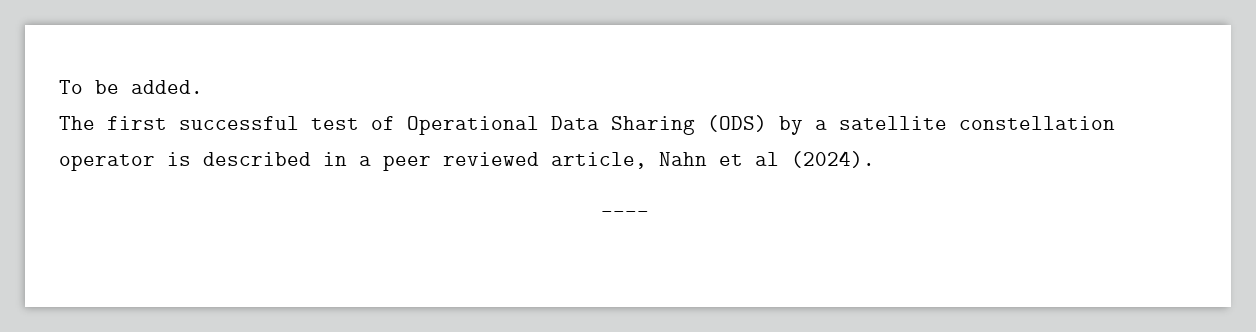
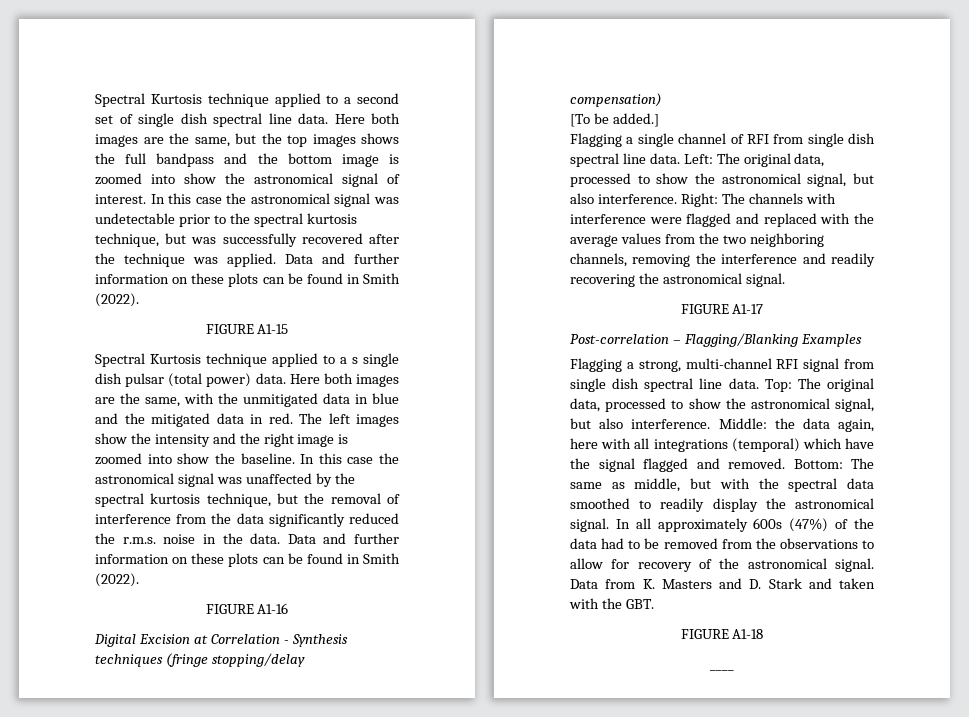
[59,80,203,94] [59,115,1115,135] [59,151,875,171] To be added. // The first successful test of Operational Data Sharing (ODS) by a satellite constellation operator is described in a peer reviewed article, Nahn et al (2024). -> [95,93,399,107] [95,113,400,127] [95,133,399,147] [95,153,400,167] [95,173,400,187] [95,193,399,207] [95,213,357,227] [95,233,399,247] [95,253,399,267] [95,273,400,287] [95,293,139,307] [205,324,289,334] [95,353,399,367] [95,373,400,387] [95,393,399,407] [95,413,399,427] [95,433,349,447] [95,453,399,465] [95,473,355,487] [95,493,400,507] [95,513,399,527] [95,533,399,544] [95,553,400,567] [95,573,139,587] [205,603,289,614] [94,634,348,647] [95,653,305,667] [570,93,662,107] [570,113,659,127] [570,133,875,147] [570,153,825,167] [570,173,874,187] [570,193,836,207] [570,213,874,227] [570,233,824,247] [570,253,875,267] [570,273,785,287] [680,304,764,314] [570,333,862,347] [570,358,874,372] [570,378,874,392] [570,398,874,412] [570,418,874,432] [570,438,874,452] [570,458,874,472] [570,478,874,492] [570,498,874,512] [570,518,875,532] [570,538,874,549] [570,558,874,572] [570,578,875,589] [569,598,654,609] [680,629,764,639] Spectral Kurtosis technique applied to a second set of single dish spectral line data. Here both images are the same, but the top images shows the full bandpass and the bottom image is zoomed into show the astronomical signal of interest. In this case the astronomical signal was undetectable prior to the spectral kurtosis technique, but was successfully recovered after the technique was applied. Data and further information on these plots can be found in Smith (2022). // FIGURE A1-15 // Spectral Kurtosis technique applied to a s single dish pulsar (total power) data. Here both images are the same, with the unmitigated data in blue and the mitigated data in red. The left images show the intensity and the right image is zoomed into show the baseline. In this case the astronomical signal was unaffected by the spectral kurtosis technique, but the removal of interference from the data significantly reduced the r.m.s. noise in the data. Data and further information on these plots can be found in Smith (2022). // FIGURE A1-16 // Digital Excision at Correlation - Synthesis techniques (fringe stopping/delay compensation) // [To be added.] // Flagging a single channel of RFI from single dish spectral line data. Left: The original data, processed to show the astronomical signal, but also interference. Right: The channels with interference were flagged and replaced with the average values from the two neighboring channels, removing the interference and readily recovering the astronomical signal. // FIGURE A1-17 // Post-correlation – Flagging/Blanking Examples // Flagging a strong, multi-channel RFI signal from single dish spectral line data. Top: The original data, processed to show the astronomical signal, but also interference. Middle: the data again, here with all integrations (temporal) which have the signal flagged and removed. Bottom: The same as middle, but with the spectral data smoothed to readily display the astronomical signal. In all approximately 600s (47%) of the data had to be removed from the observations to allow for recovery of the astronomical signal. Data from K. Masters and D. Stark and taken with the GBT. // FIGURE A1-18

